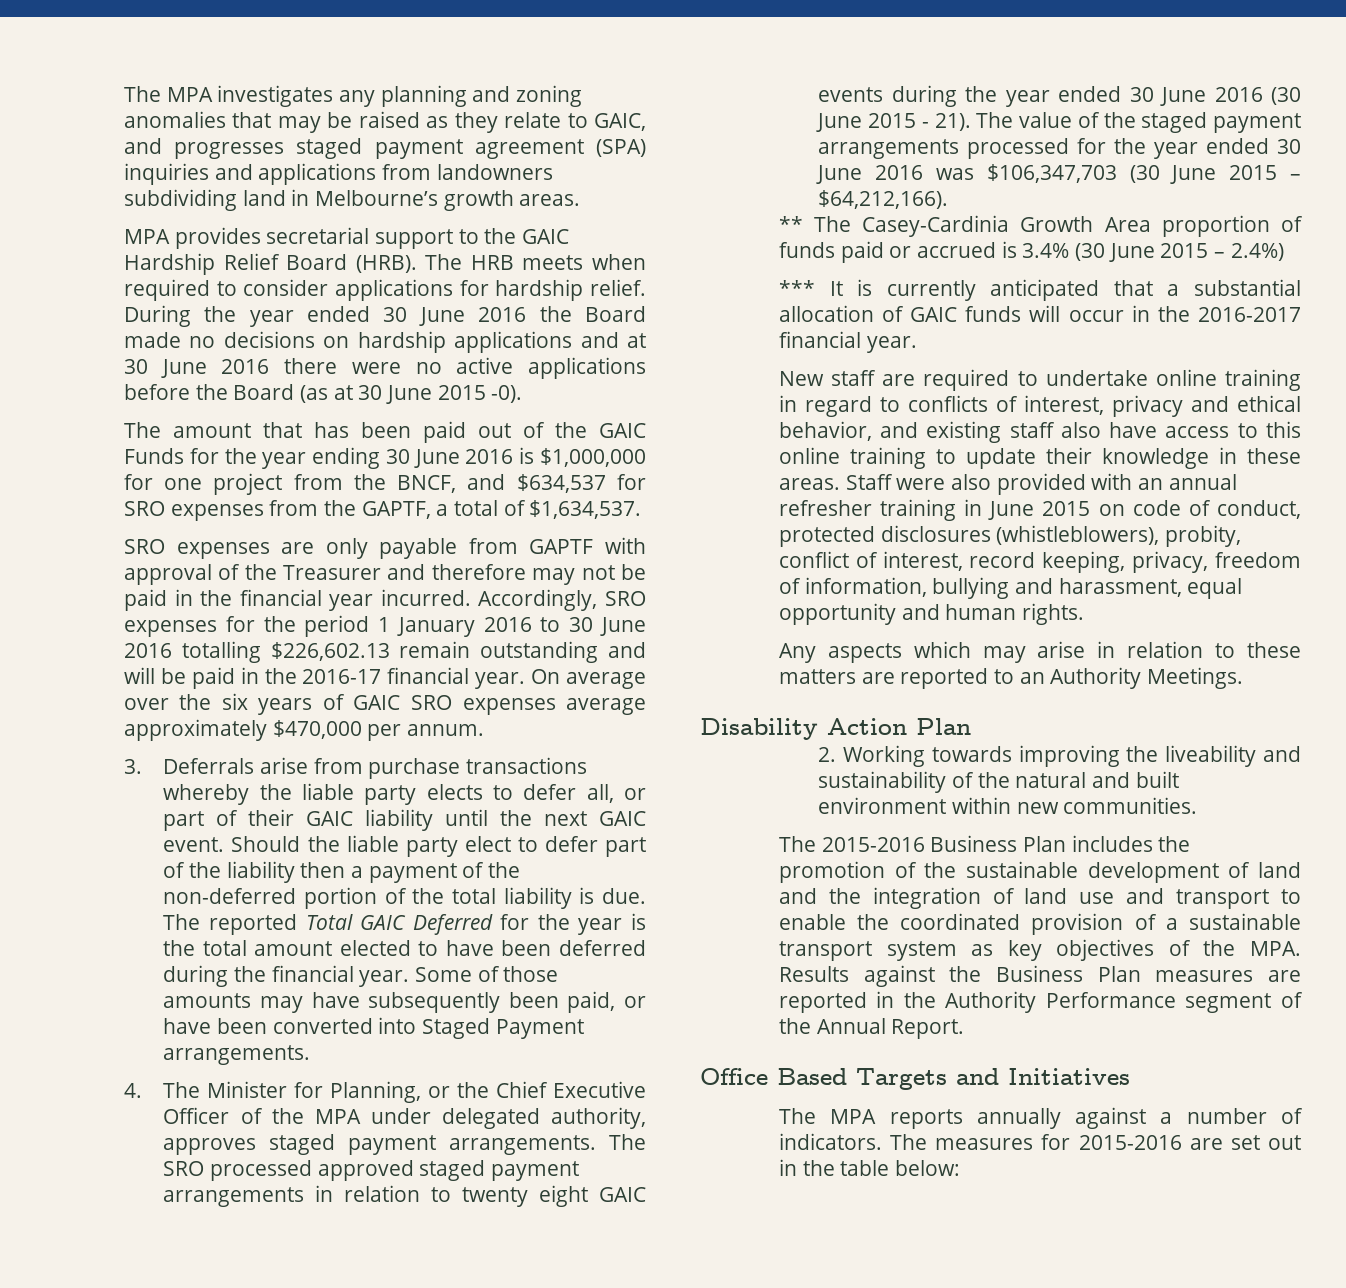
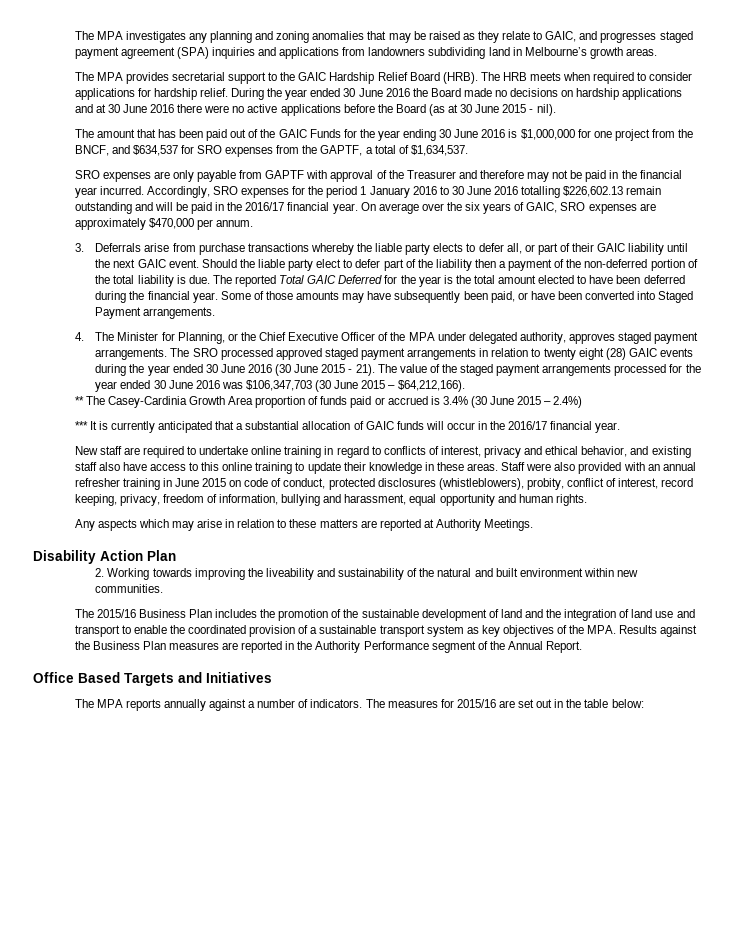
(581, 200) none -> [74,72,94,81] The
[491,385,523,403] -0). -> [529,104,556,116] - nil).
[302,669,382,684] 2016-17 -> [245,202,285,211] 2016/17
[353,695,646,715] GAIC SRO expenses average -> [526,202,656,214] GAIC, SRO expenses are
(589, 1196) none -> [605,348,626,360] (28)
[1197,307,1301,322] 2016-2017 -> [508,421,548,430] 2016/17
[993,669,1045,684] to an -> [423,519,434,528] at
[821,837,925,852] 2015-2016 -> [96,609,136,618] 2015/16
[1078,1135,1182,1150] 2015-2016 -> [456,699,496,708] 2015/16

